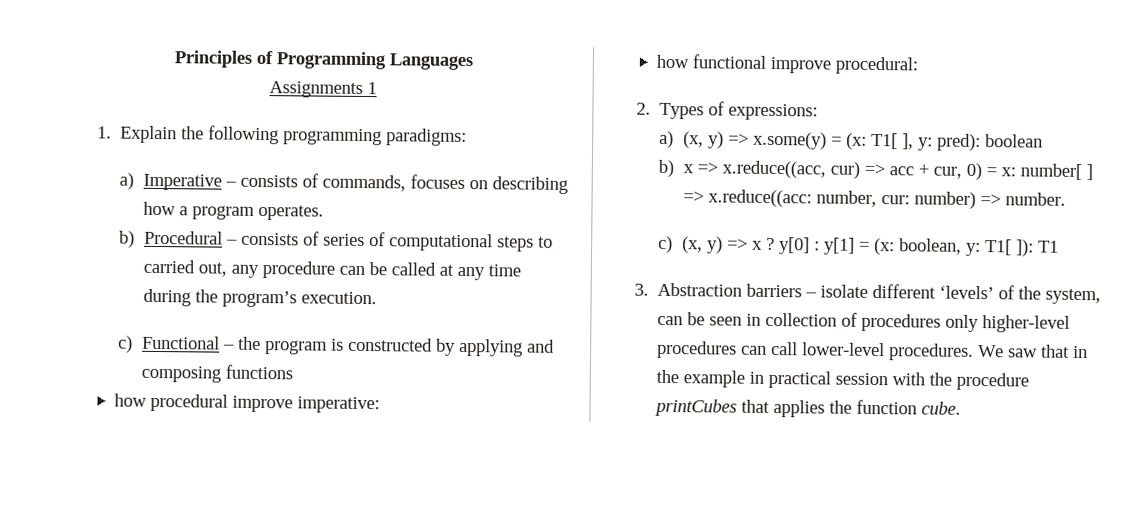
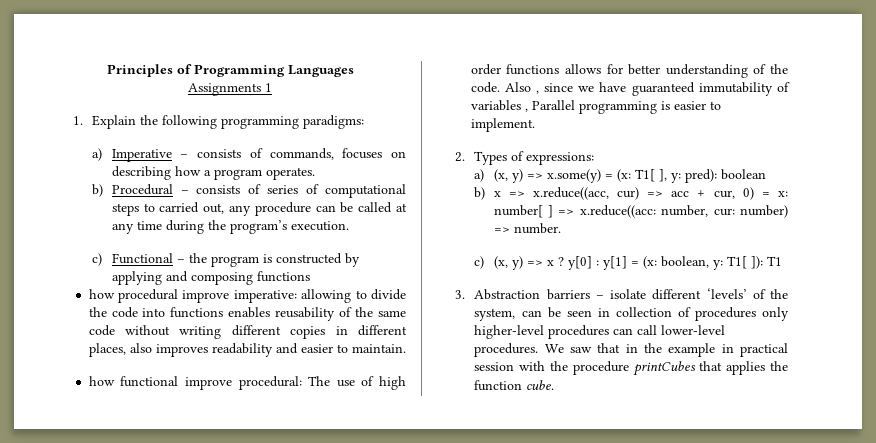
[656,54,919,75] // how functional improve procedural: -> [301,289,406,303] [88,307,407,321] [88,325,407,339] [88,343,406,357] [88,376,406,390] [470,64,788,78] [470,82,790,96] [470,100,721,114] [470,118,535,132] allowing to divide the code into functions enables reusability of the same code without writing different copies in different places, also improves readability and easier to maintain. // how functional improve procedural: The use of high order functions allows for better understanding of the code. Also , since we have guaranteed immutability of variables , Parallel programming is easier to implement.

